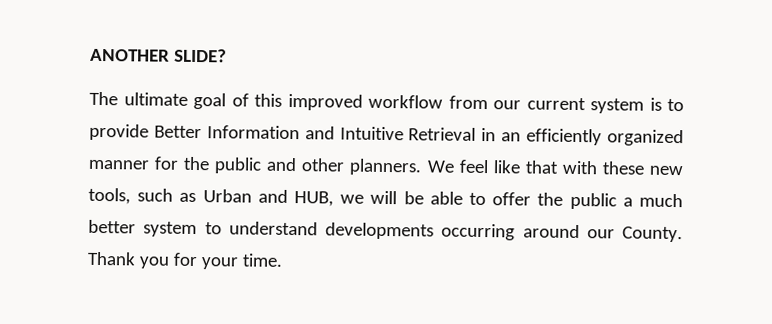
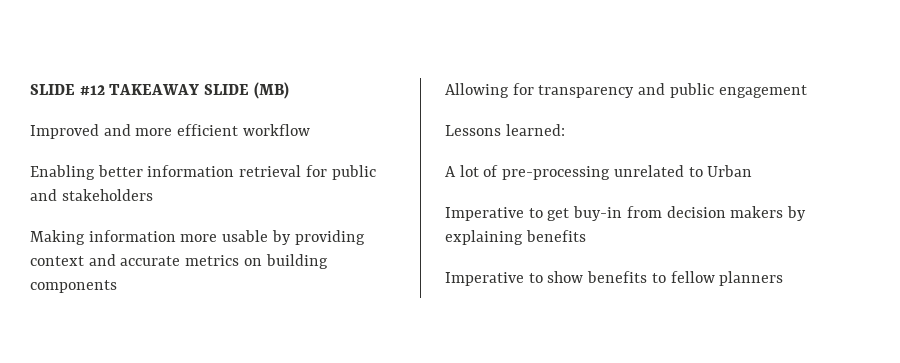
[90,48,227,63] [89,91,684,114] [89,123,684,147] [88,156,684,176] [88,187,683,210] [88,219,683,243] [87,251,283,270] ANOTHER SLIDE? // The ultimate goal of this improved workflow from our current system is to provide Better Information and Intuitive Retrieval in an efficiently organized manner for the public and other planners. We feel like that with these new tools, such as Urban and HUB, we will be able to offer the public a much better system to understand developments occurring around our County. Thank you for your time. -> [30,82,289,99] [30,124,310,139] [30,165,376,180] [30,189,153,201] [30,230,365,245] [30,254,328,269] [30,280,117,293] [445,83,807,98] [445,124,565,136] [445,165,753,180] [445,206,807,221] [445,230,586,245] [445,271,784,286] SLIDE #12 TAKEAWAY SLIDE (MB) // Improved and more efficient workflow // Enabling better information retrieval for public and stakeholders // Making information more usable by providing context and accurate metrics on building components // Allowing for transparency and public engagement // Lessons learned: // A lot of pre-processing unrelated to Urban // Imperative to get buy-in from decision makers by explaining benefits // Imperative to show benefits to fellow planners

